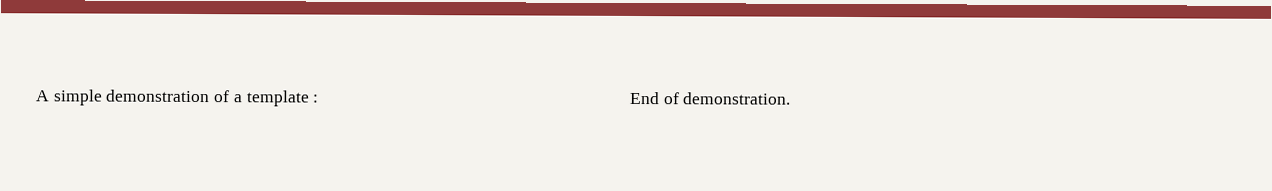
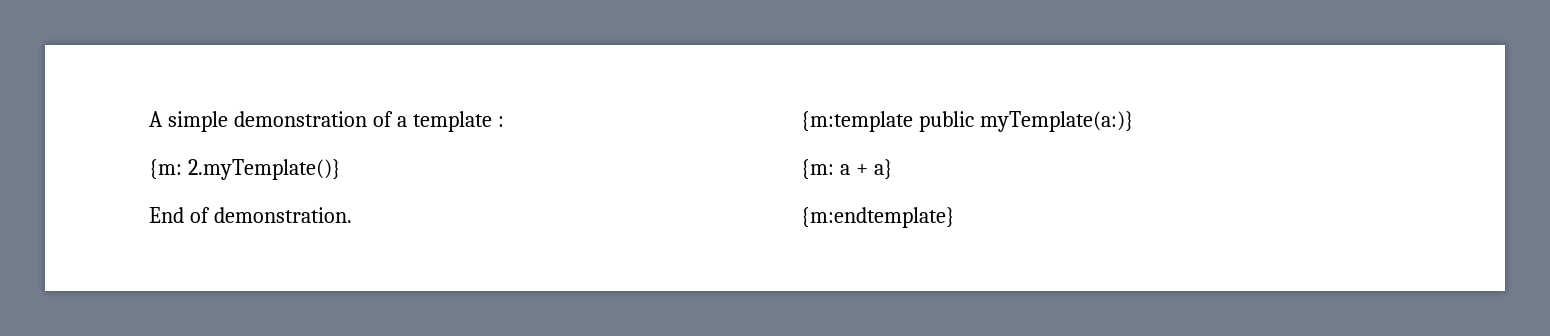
(320, 98) none -> [149,159,341,180] // {m: 2.myTemplate()}
(792, 98) none -> [801,111,1134,132] [801,159,893,180] [801,207,955,228] // {m:template public myTemplate(a:)} // {m: a + a} // {m:endtemplate}

